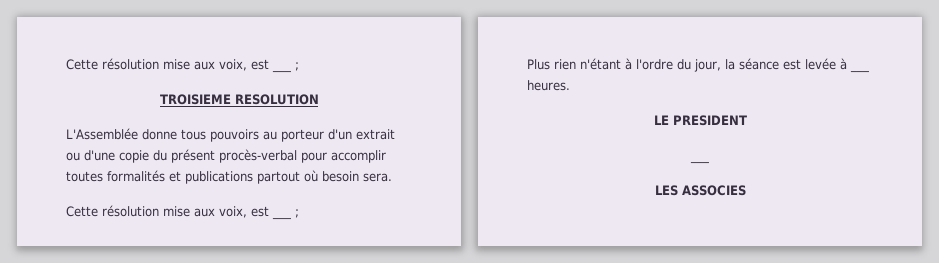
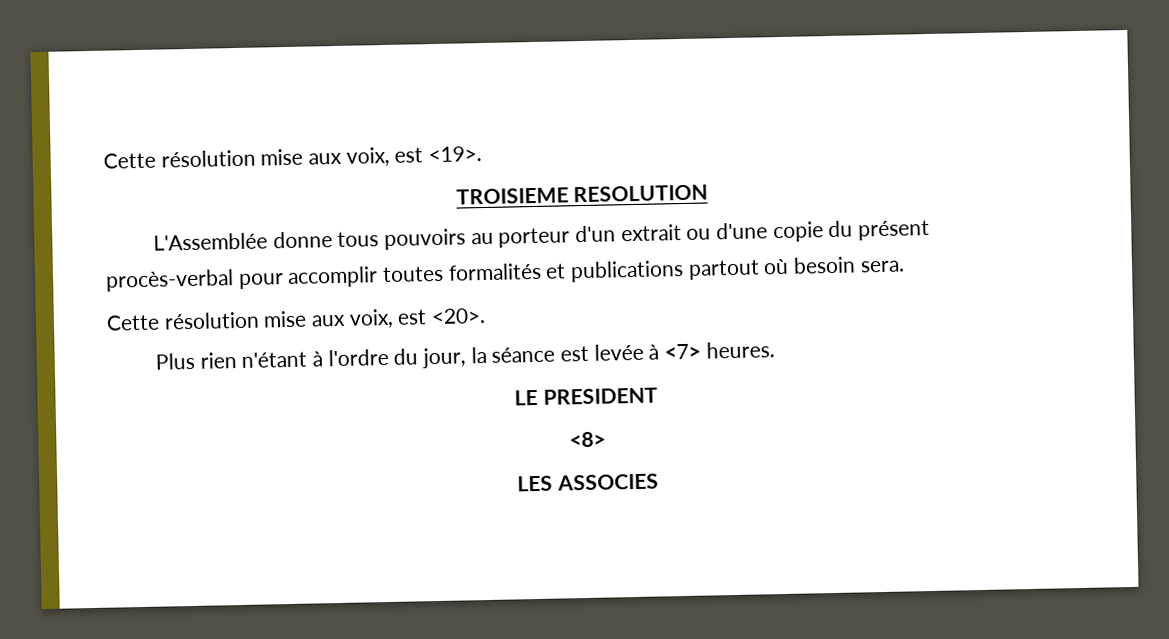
[66,58,299,73] Cette résolution mise aux voix, est ___ ; -> [103,146,483,169] Cette résolution mise aux voix, est <19>.
[272,209,299,220] ___ ; -> [431,307,487,325] <20>.
[850,69,869,73] ___ -> [664,343,702,360] <7>
[690,160,709,164] ___ -> [568,431,606,448] <8>

